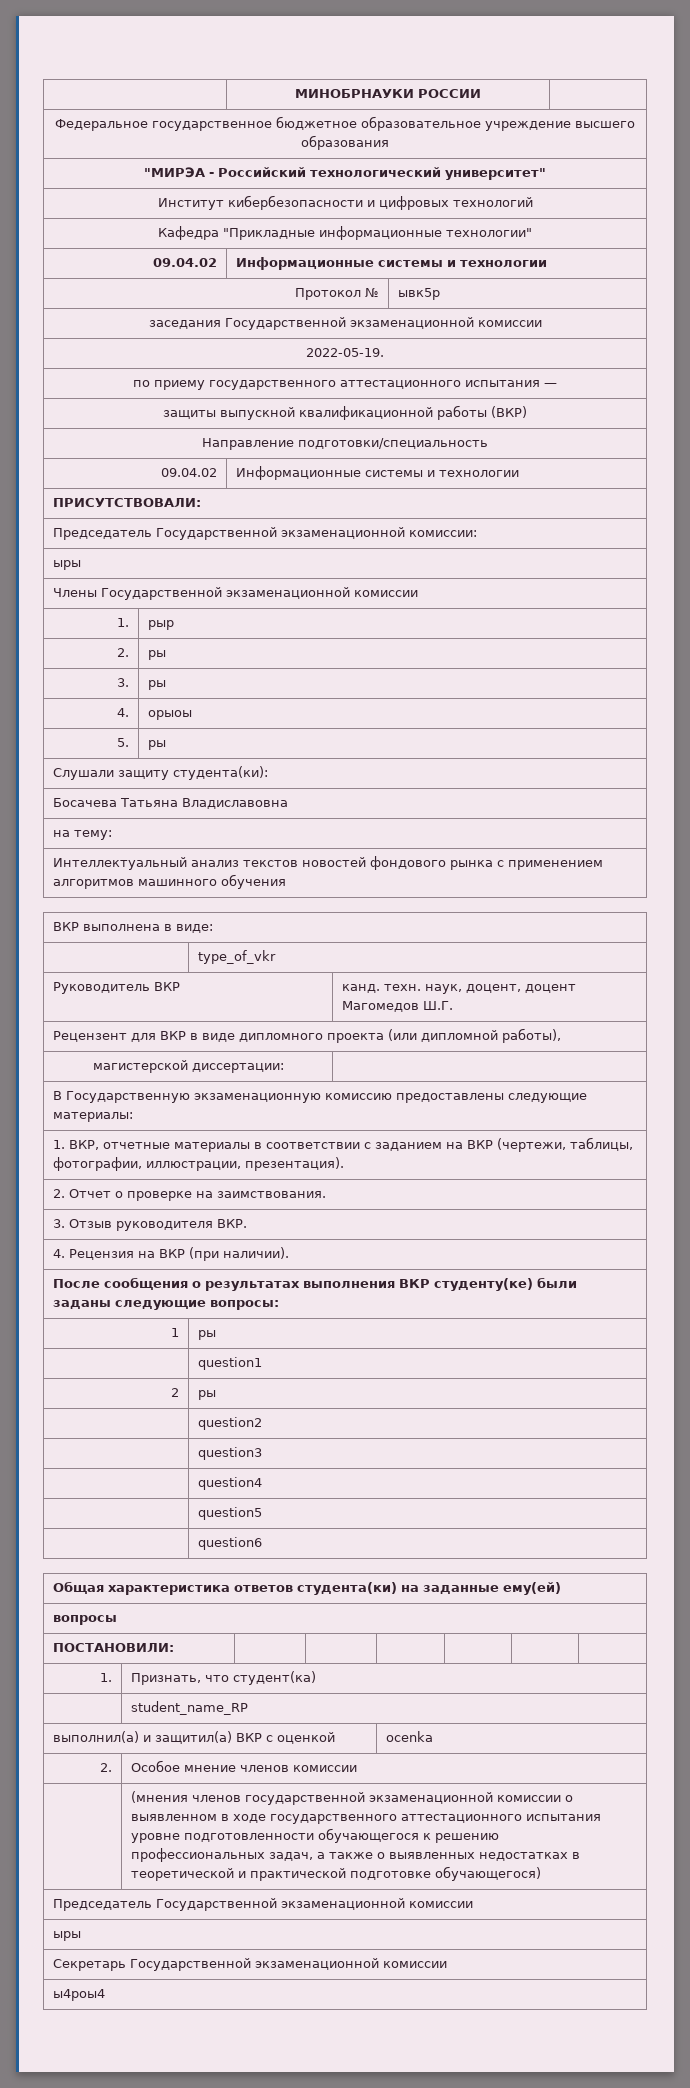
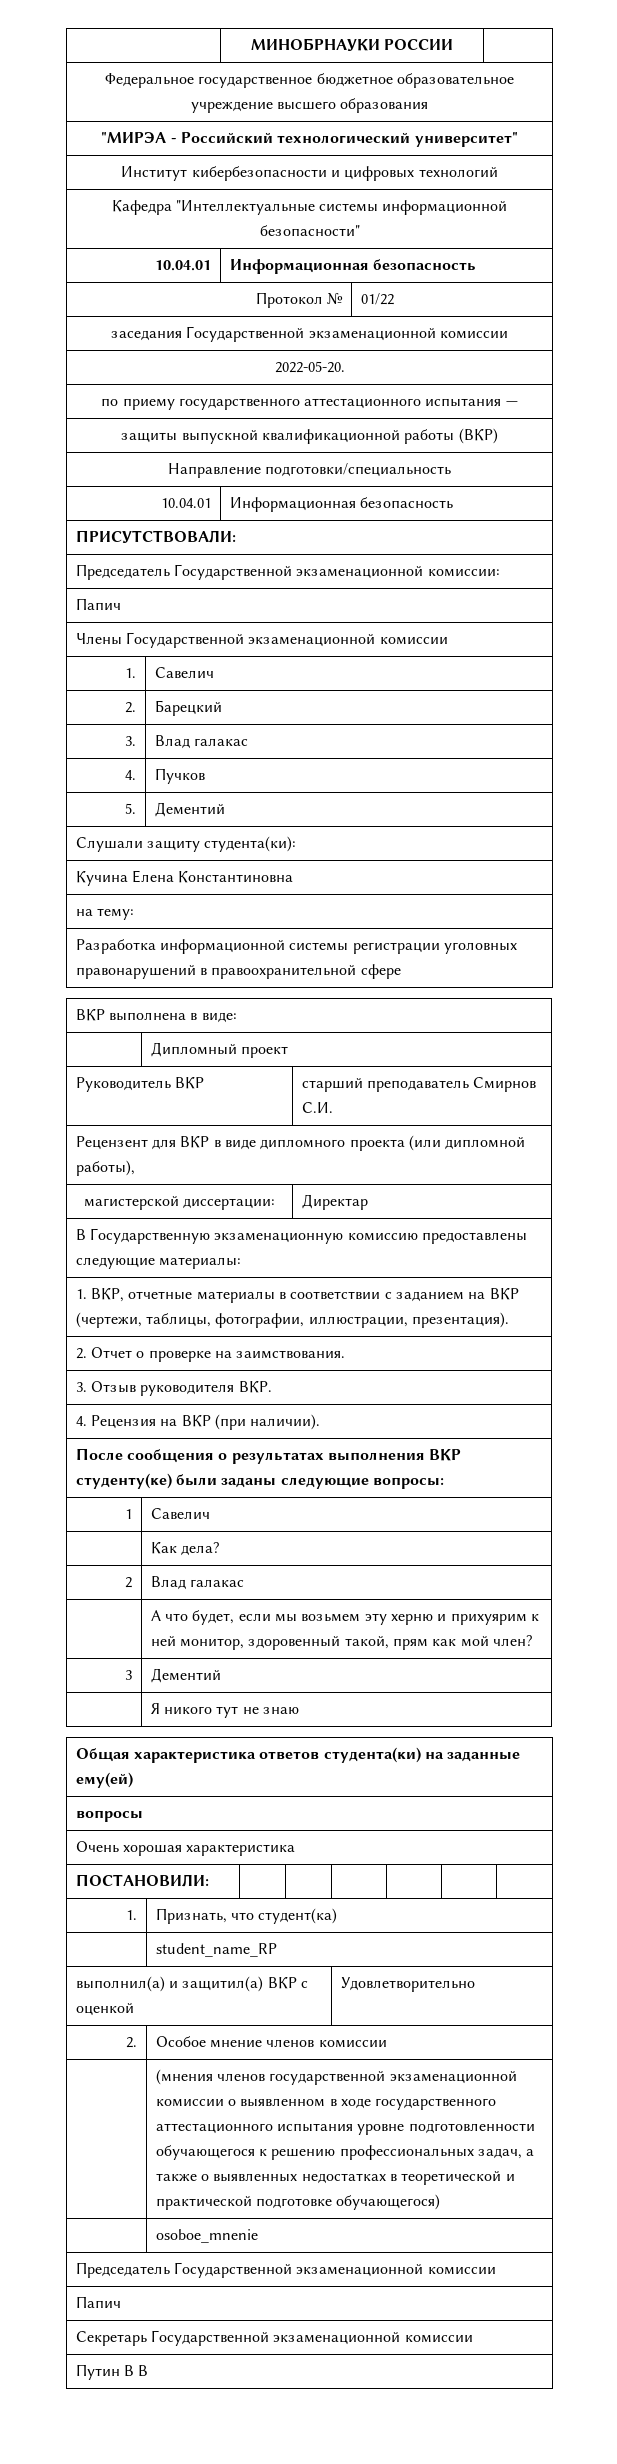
[223,226,532,240] [152,258,217,267] [236,257,548,270] "Прикладные информационные технологии" // 09.04.02 | Информационные системы и технологии -> [175,200,508,215] [259,225,360,236] [155,260,212,271] [229,259,476,274] "Интеллектуальные системы информационной безопасности" // 10.04.01 | Информационная безопасность
[398,288,441,300] ывк5р -> [360,293,394,305] 01/22
[306,348,384,357] 2022-05-19. -> [274,361,345,373] 2022-05-20.
[160,468,217,477] [236,466,520,480] 09.04.02 | Информационные системы и технологии -> [161,498,212,508] [229,497,453,512] 10.04.01 | Информационная безопасность
[53,560,82,570] ыры -> [75,598,121,610] Папич
[148,620,175,630] [116,648,129,657] [148,650,167,660] рыр // 2. | ры -> [154,667,214,679] [125,702,137,713] [154,700,222,716] Савелич // 2. | Барецкий
[148,680,167,690] ры -> [154,735,248,749] Влад галакас
[148,710,193,720] орыоы -> [154,768,205,784] Пучков
[148,740,167,750] ры -> [154,802,225,817] Дементий
[53,798,289,809] Босачева Татьяна Владиславовна -> [75,870,294,886] Кучина Елена Константиновна
[53,856,604,870] [53,874,287,889] Интеллектуальный анализ текстов новостей фондового рынка с применением алгоритмов машинного обучения -> [75,939,517,954] [75,964,401,979] Разработка информационной системы регистрации уголовных правонарушений в правоохранительной сфере
[198,950,277,964] type_of_vkr -> [150,1042,288,1058] Дипломный проект
[342,984,577,994] [342,1001,454,1012] канд. техн. наук, доцент, доцент Магомедов Ш.Г. -> [301,1077,537,1092] [301,1102,333,1113] старший преподаватель Смирнов С.И.
(284, 1068) none -> [301,1194,368,1210] Директар
[198,1330,217,1340] [198,1357,263,1370] [170,1388,179,1397] [198,1390,217,1400] [198,1417,263,1430] [198,1447,263,1460] [198,1477,263,1490] [198,1507,263,1520] [198,1537,263,1550] ры // | question1 // 2 | ры // | question2 // | question3 // | question4 // | question5 // | question6 -> [150,1508,210,1520] [150,1542,219,1556] [125,1577,133,1588] [150,1576,244,1590] [150,1610,539,1625] [150,1635,532,1650] [125,1670,133,1680] [150,1668,221,1683] [150,1703,299,1718] Савелич // | Как дела? // 2 | Влад галакас // | А что будет, если мы возьмем эту херню и прихуярим к ней монитор, здоровенный такой, прям как мой член? // 3 | Дементий // | Я никого тут не знаю
(118, 1620) none -> [75,1841,296,1856] // Очень хорошая характеристика
[386,1731,434,1742] ocenka -> [340,1977,475,1992] Удовлетворительно
(542, 1873) none -> [155,2229,258,2243] // | osoboe_mnenie
[53,1931,82,1941] ыры -> [75,2296,121,2308] Папич
[53,1989,106,2001] ы4роы4 -> [75,2364,149,2380] Путин В В

